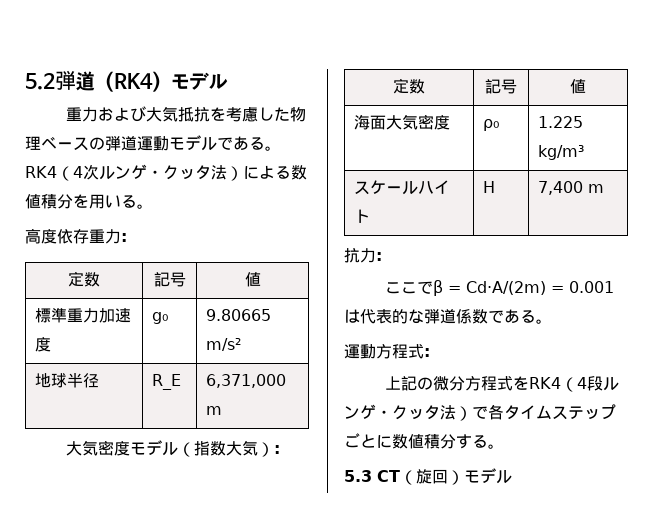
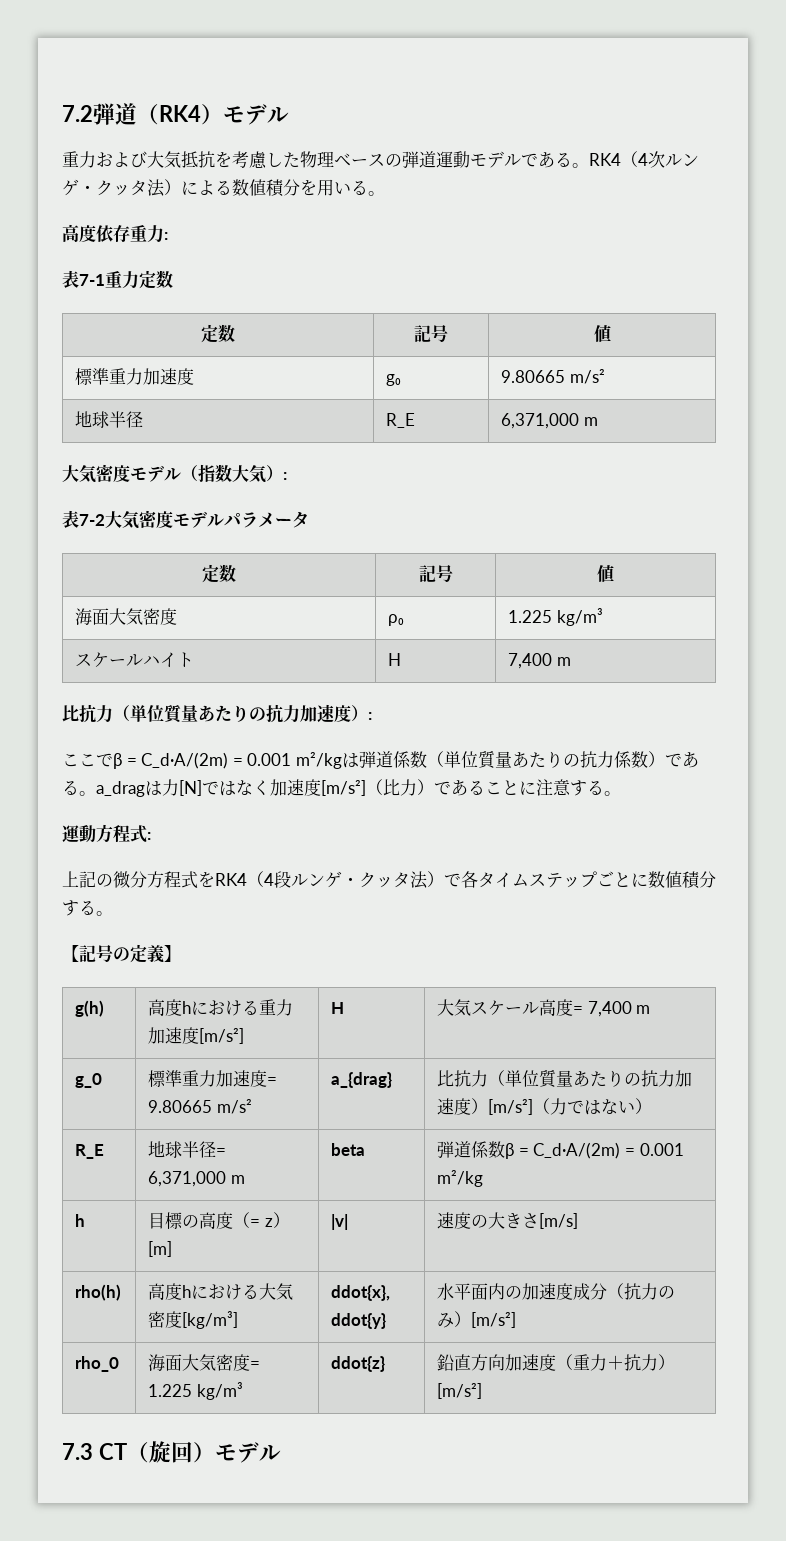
[25,73,55,90] 5.2 -> [62,105,93,122] 7.2
(127, 237) none -> [62,270,173,289] // 表7-1重力定数
(281, 449) none -> [62,510,309,529] // 表7-2大気密度モデルパラメータ
[344,248,376,263] 抗力 -> [62,704,368,723] 比抗力（単位質量あたりの抗力加速度）
[466,281,615,295] [344,308,520,324] Cd·A/(2m) = 0.001は代表的な弾道係数であ -> [141,751,699,769] [62,779,587,797] C_d·A/(2m) = 0.001 m²/kgは弾道係数（単位質量あたりの抗力係数）である。a_dragは力[N]ではなく加速度[m/s²]（比力）であることに注意す
[344,470,372,482] 5.3 -> [62,944,181,963] [75,1000,105,1017] [148,999,294,1016] [148,1027,245,1044] [331,1002,345,1014] [437,999,651,1017] [75,1073,103,1088] [148,1070,278,1087] [148,1099,252,1114] [331,1072,393,1088] [437,1070,693,1088] [437,1098,653,1115] [75,1144,105,1159] [148,1141,227,1158] [148,1171,245,1187] [331,1143,366,1156] [437,1141,684,1159] [437,1170,484,1187] [75,1214,86,1227] [148,1212,290,1229] [148,1241,173,1257] [331,1214,349,1230] [437,1212,579,1229] [75,1284,122,1301] [148,1283,294,1300] [148,1311,239,1329] [331,1285,391,1301] [331,1313,387,1329] [437,1283,676,1300] [437,1311,517,1328] [75,1356,120,1372] [148,1354,261,1372] [148,1382,243,1400] [331,1356,386,1372] [437,1354,676,1371] [437,1383,483,1399] [62,1443,93,1460] 【記号の定義】 // g(h) | 高度hにおける重力加速度[m/s²] | H | 大気スケール高度= 7,400 m // g_0 | 標準重力加速度= 9.80665 m/s² | a_{drag} | 比抗力（単位質量あたりの抗力加速度）[m/s²]（力ではない） // R_E | 地球半径= 6,371,000 m | beta | 弾道係数β = C_d·A/(2m) = 0.001 m²/kg // h | 目標の高度（= z）[m] | |v| | 速度の大きさ[m/s] // rho(h) | 高度hにおける大気密度[kg/m³] | ddot{x}, ddot{y} | 水平面内の加速度成分（抗力のみ）[m/s²] // rho_0 | 海面大気密度= 1.225 kg/m³ | ddot{z} | 鉛直方向加速度（重力＋抗力）[m/s²] // 7.3

